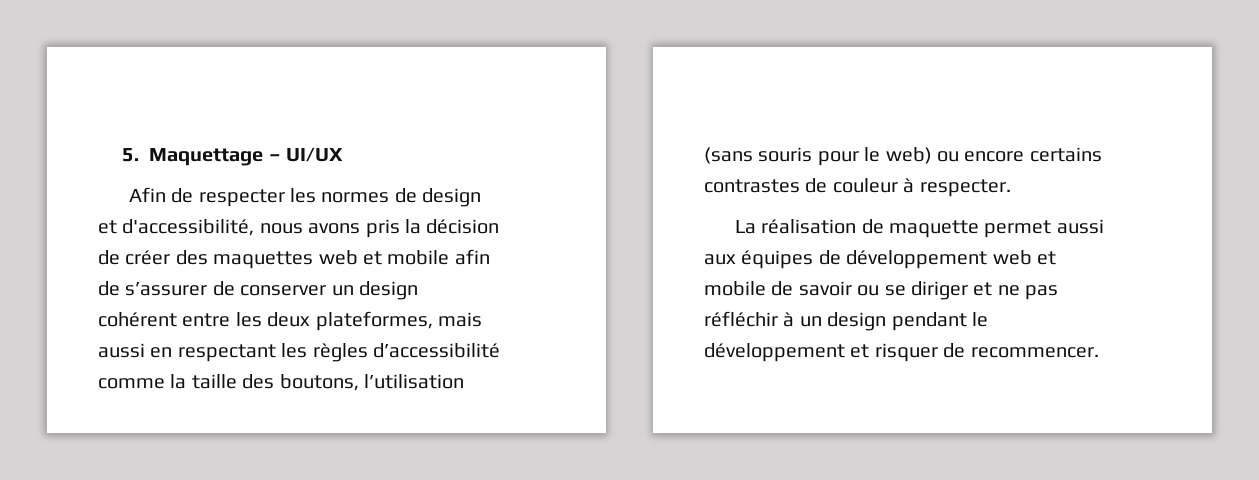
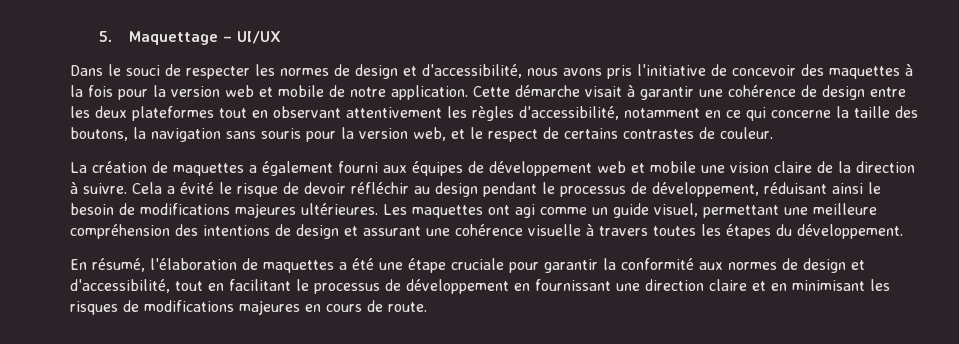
[128,187,166,202] Afin -> [70,64,160,76] Dans le souci
[405,219,500,234] [98,249,490,269] [98,281,418,300] [98,311,482,331] [98,343,500,362] [98,374,464,391] [704,147,1102,166] [704,178,1011,197] [734,219,1104,238] la décision de créer des maquettes web et mobile afin de s’assurer de conserver un design cohérent entre les deux plateformes, mais aussi en respectant les règles d’accessibilité comme la taille des boutons, l’utilisation (sans souris pour le web) ou encore certains contrastes de couleur à respecter. // La réalisation de maquette permet aussi -> [637,64,913,79] [70,85,906,100] [70,106,918,121] [70,127,773,142] [70,161,378,176] l'initiative de concevoir des maquettes à la fois pour la version web et mobile de notre application. Cette démarche visait à garantir une cohérence de design entre les deux plateformes tout en observant attentivement les règles d'accessibilité, notamment en ce qui concerne la taille des boutons, la navigation sans souris pour la version web, et le respect de certains contrastes de couleur. // La création de maquettes a également fourni
[771,281,1059,300] [704,311,988,331] [704,343,1099,362] de savoir ou se diriger et ne pas réfléchir à un design pendant le développement et risquer de recommencer. -> [701,161,915,173] [70,182,881,197] [70,203,877,218] [70,224,903,239] [70,258,865,273] [70,279,890,294] [70,300,427,315] une vision claire de la direction à suivre. Cela a évité le risque de devoir réfléchir au design pendant le processus de développement, réduisant ainsi le besoin de modifications majeures ultérieures. Les maquettes ont agi comme un guide visuel, permettant une meilleure compréhension des intentions de design et assurant une cohérence visuelle à travers toutes les étapes du développement. // En résumé, l'élaboration de maquettes a été une étape cruciale pour garantir la conformité aux normes de design et d'accessibilité, tout en facilitant le processus de développement en fournissant une direction claire et en minimisant les risques de modifications majeures en cours de route.

